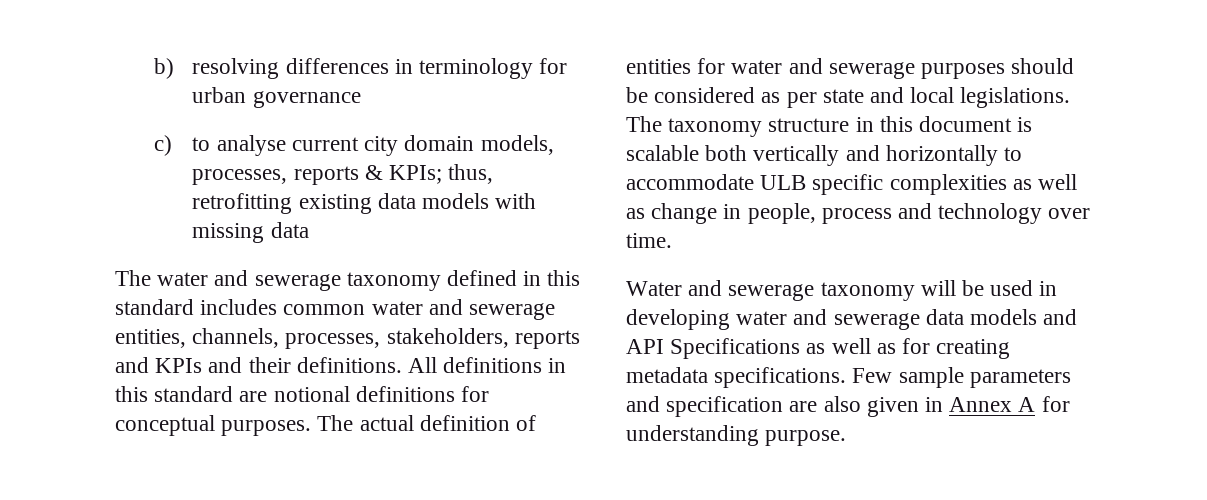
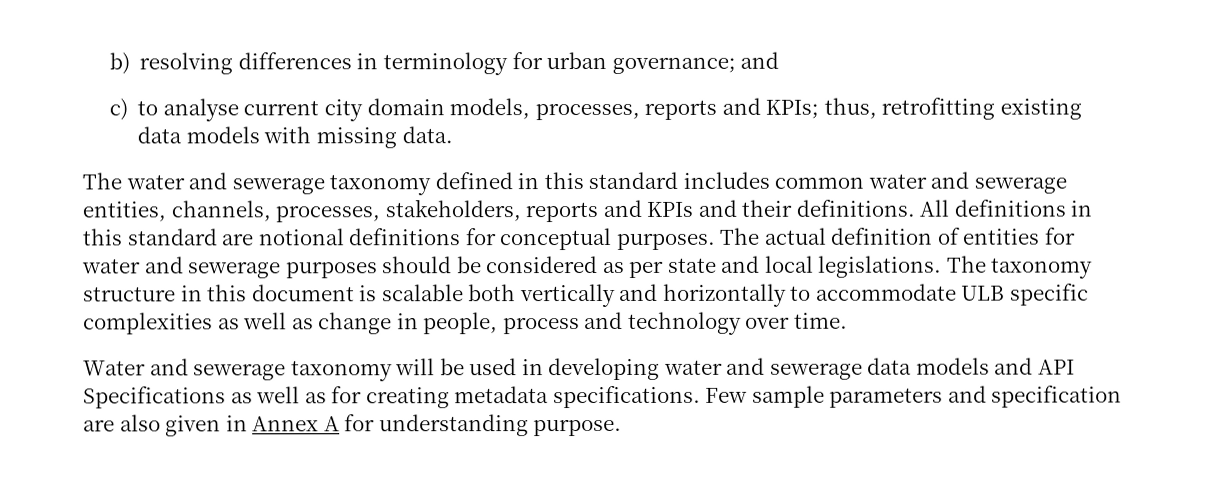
[252,91,361,108] governance -> [611,51,780,74] governance; and
[364,165,383,180] & -> [721,97,761,115] and
[270,222,309,238] data -> [401,126,453,144] data.

